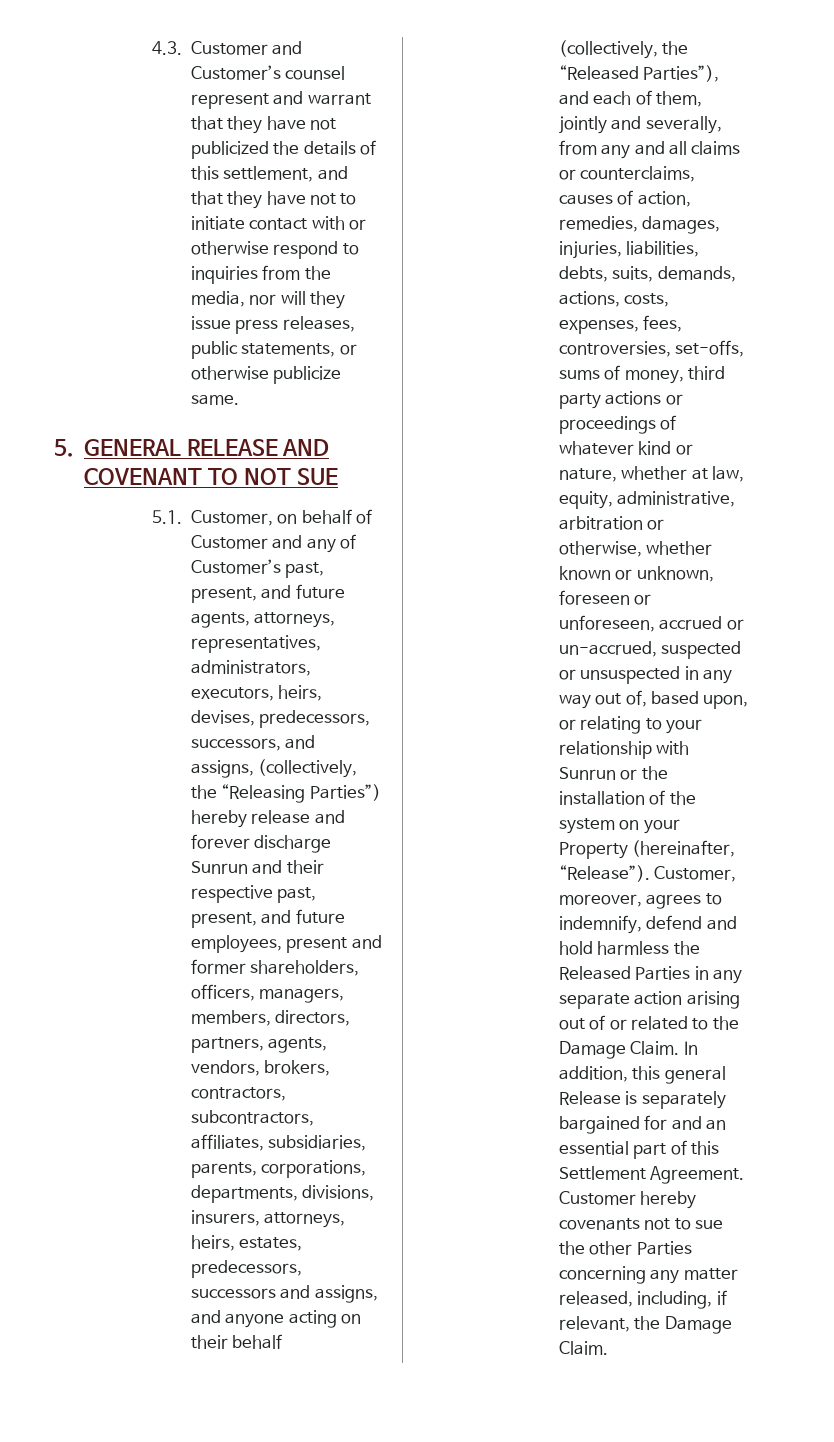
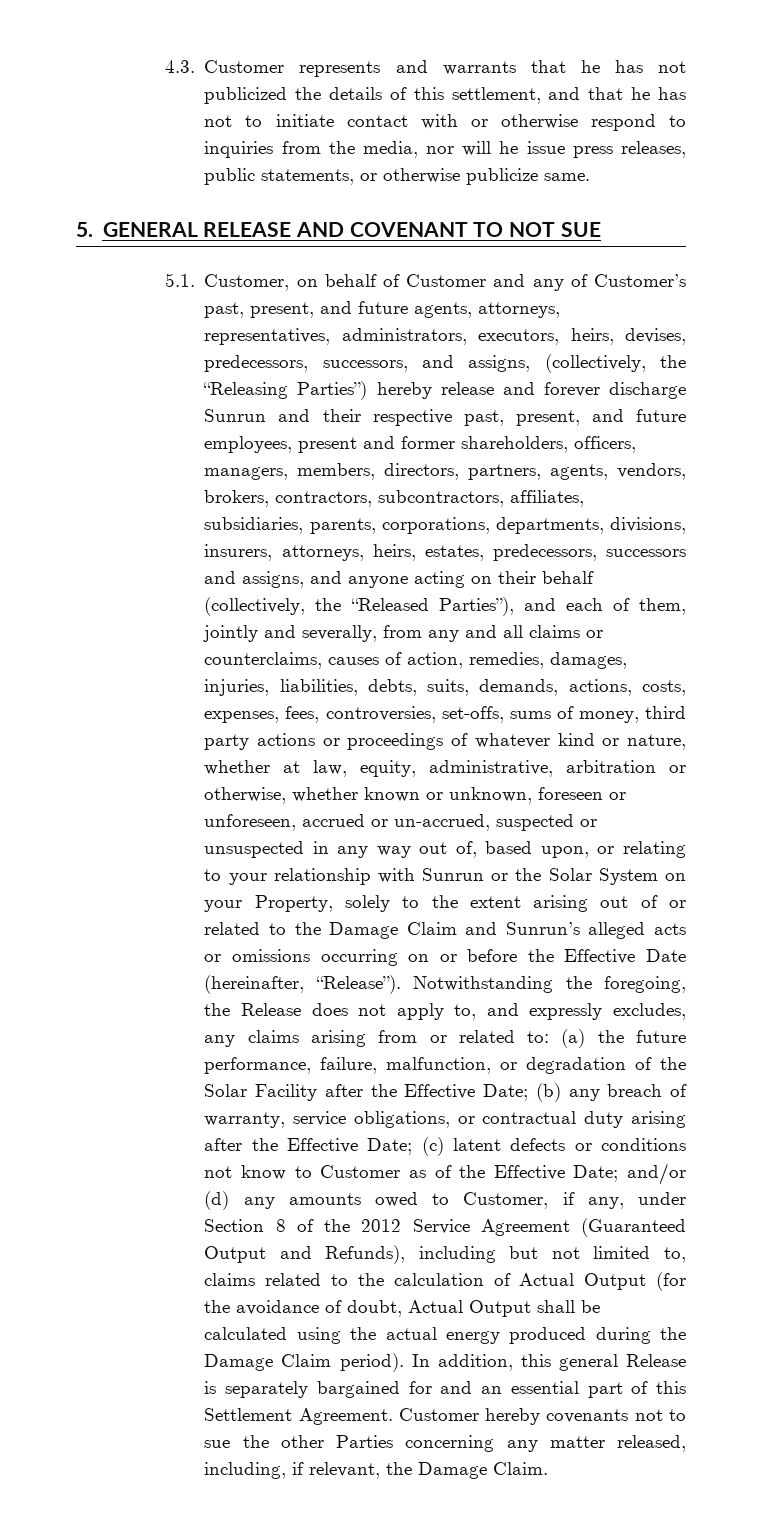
[272,41,303,55] [190,65,346,80] [190,91,371,109] [190,116,306,134] and Customer’s counsel represent and warrant that they have -> [299,60,643,77] represents and warrants that he has
[227,191,306,209] they have -> [631,87,687,100] he has
[310,291,346,309] they -> [499,141,519,154] he
[558,790,696,805] [558,818,680,834] [558,840,736,859] [558,865,737,882] [558,893,722,909] [558,915,737,934] [558,941,700,955] [558,966,743,984] [558,991,683,1009] installation of the system on your Property (hereinafter, “Release”). Customer, moreover, agrees to indemnify, defend and hold harmless the Released Parties in any separate action -> [548,868,686,885] [204,895,521,912] Solar System on your Property, solely to the extent
[630,1041,680,1055] Claim. -> [406,922,686,939] [204,949,686,966] [204,975,686,994] [204,1003,686,1020] [204,1029,686,1048] [204,1057,686,1074] [204,1083,687,1102] [204,1111,687,1128] [204,1137,686,1156] [204,1163,687,1185] [204,1191,686,1210] [204,1218,686,1237] [204,1245,686,1264] [204,1272,686,1291] [204,1300,601,1317] [204,1327,686,1344] [204,1353,404,1372] Claim and Sunrun’s alleged acts or omissions occurring on or before the Effective Date (hereinafter, “Release”). Notwithstanding the foregoing, the Release does not apply to, and expressly excludes, any claims arising from or related to: (a) the future performance, failure, malfunction, or degradation of the Solar Facility after the Effective Date; (b) any breach of warranty, service obligations, or contractual duty arising after the Effective Date; (c) latent defects or conditions not know to Customer as of the Effective Date; and/or (d) any amounts owed to Customer, if any, under Section 8 of the 2012 Service Agreement (Guaranteed Output and Refunds), including but not limited to, claims related to the calculation of Actual Output (for the avoidance of doubt, Actual Output shall be calculated using the actual energy produced during the Damage Claim period).

